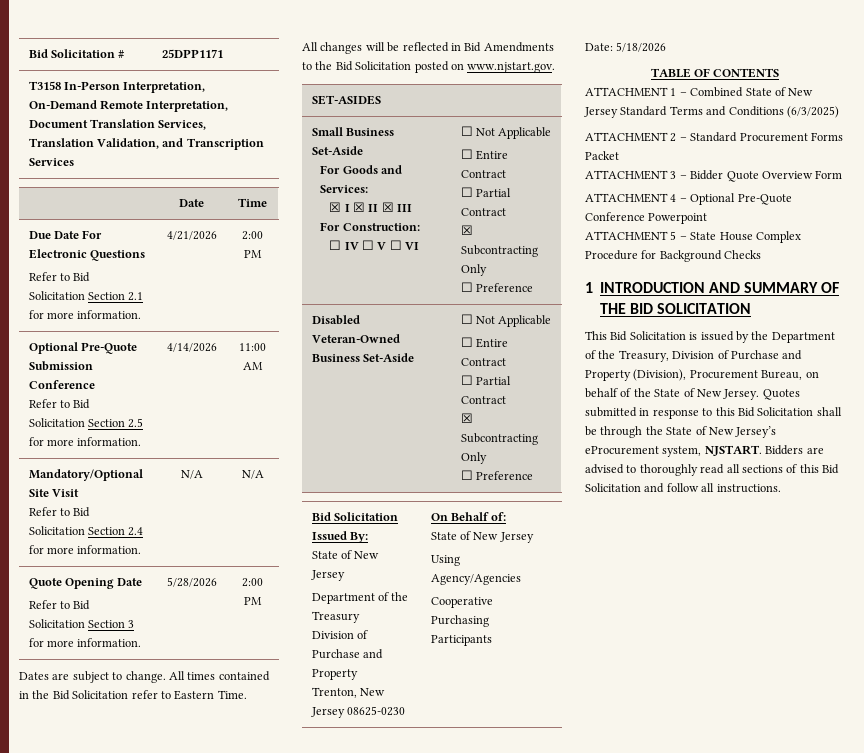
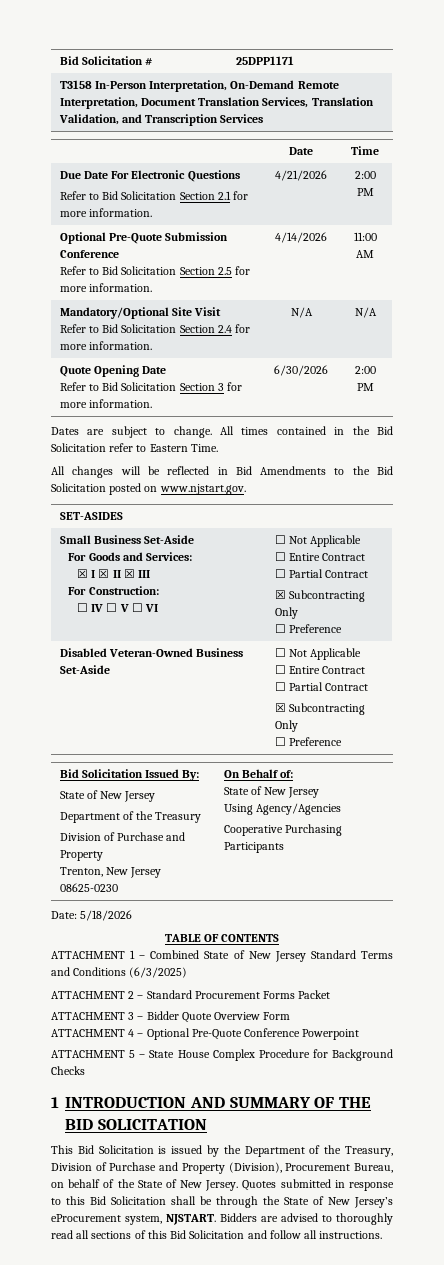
[166,577,217,587] 5/28/2026 -> [274,365,328,376] 6/30/2026

